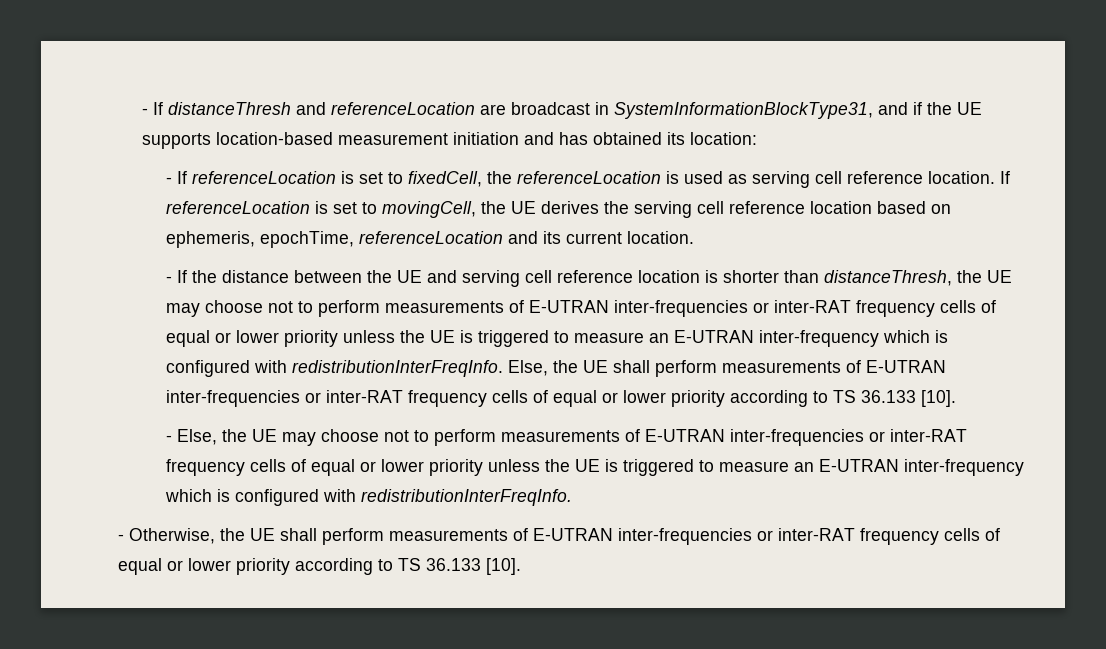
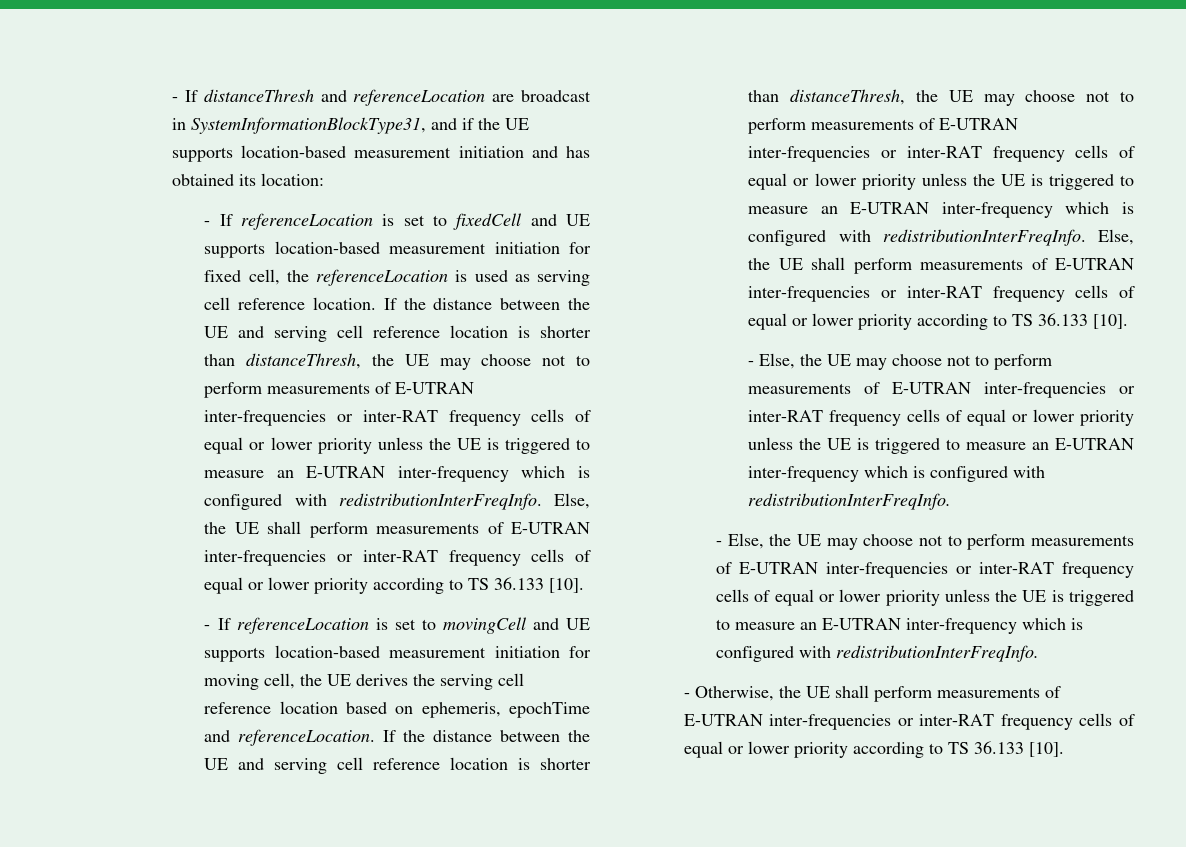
[408,171,483,187] fixedCell, -> [453,213,590,230] [204,241,591,258] [204,269,280,285] fixedCell and UE supports location-based measurement initiation for fixed cell,
[166,201,477,218] referenceLocation is set to movingCell, -> [403,298,590,310] [204,325,592,342] [204,353,590,370] [204,382,475,398] [204,409,591,426] [204,437,591,454] [204,466,590,482] [204,493,590,510] [204,521,590,538] [204,549,591,566] [204,577,585,594] [204,617,590,634] [204,645,591,662] [204,673,296,690] the distance between the UE and serving cell reference location is shorter than distanceThresh, the UE may choose not to perform measurements of E-UTRAN inter-frequencies or inter-RAT frequency cells of equal or lower priority unless the UE is triggered to measure an E-UTRAN inter-frequency which is configured with redistributionInterFreqInfo. Else, the UE shall perform measurements of E-UTRAN inter-frequencies or inter-RAT frequency cells of equal or lower priority according to TS 36.133 [10]. // - If referenceLocation is set to movingCell and UE supports location-based measurement initiation for moving cell,
[260,231,695,248] [166,276,173,283] epochTime, referenceLocation and its current location. // - -> [509,702,590,718] [204,729,376,746] epochTime and referenceLocation.
(573, 497) none -> [716,533,1134,550] [716,562,1134,578] [716,589,1134,606] [716,618,1084,634] [716,645,1040,662] // - Else, the UE may choose not to perform measurements of E-UTRAN inter-frequencies or inter-RAT frequency cells of equal or lower priority unless the UE is triggered to measure an E-UTRAN inter-frequency which is configured with redistributionInterFreqInfo.

